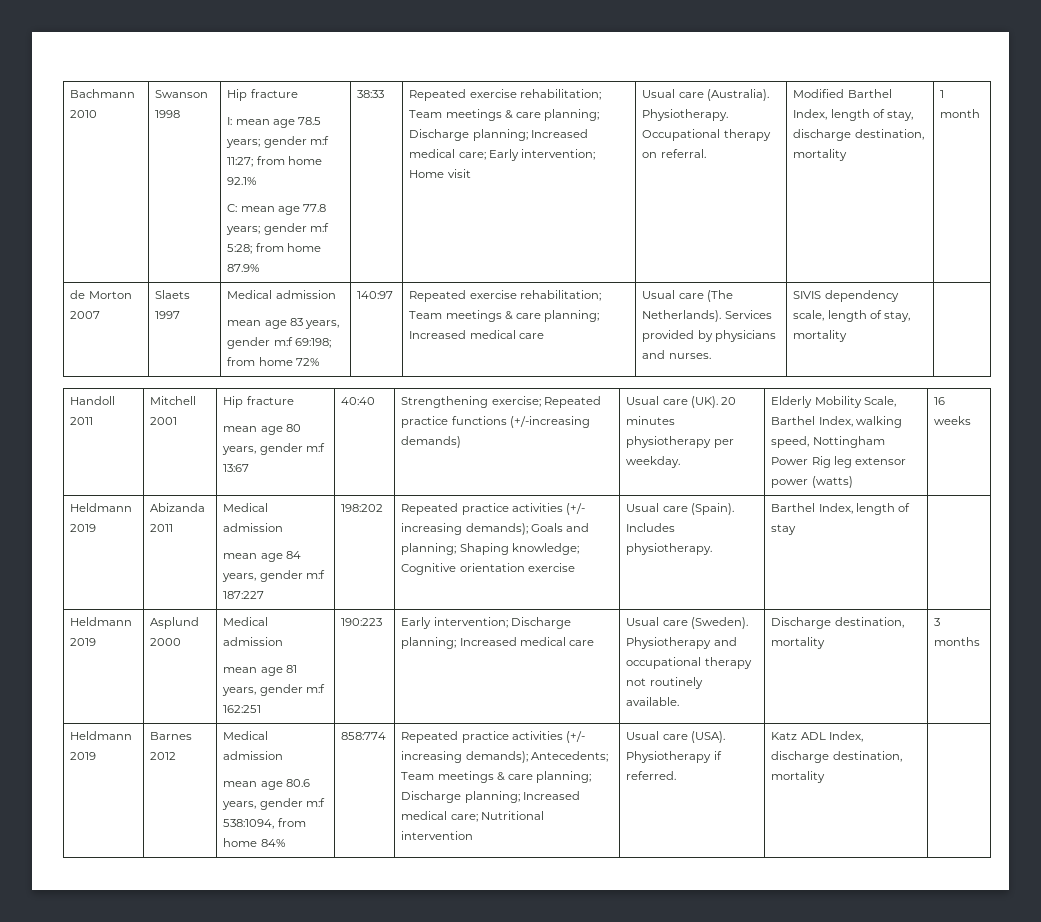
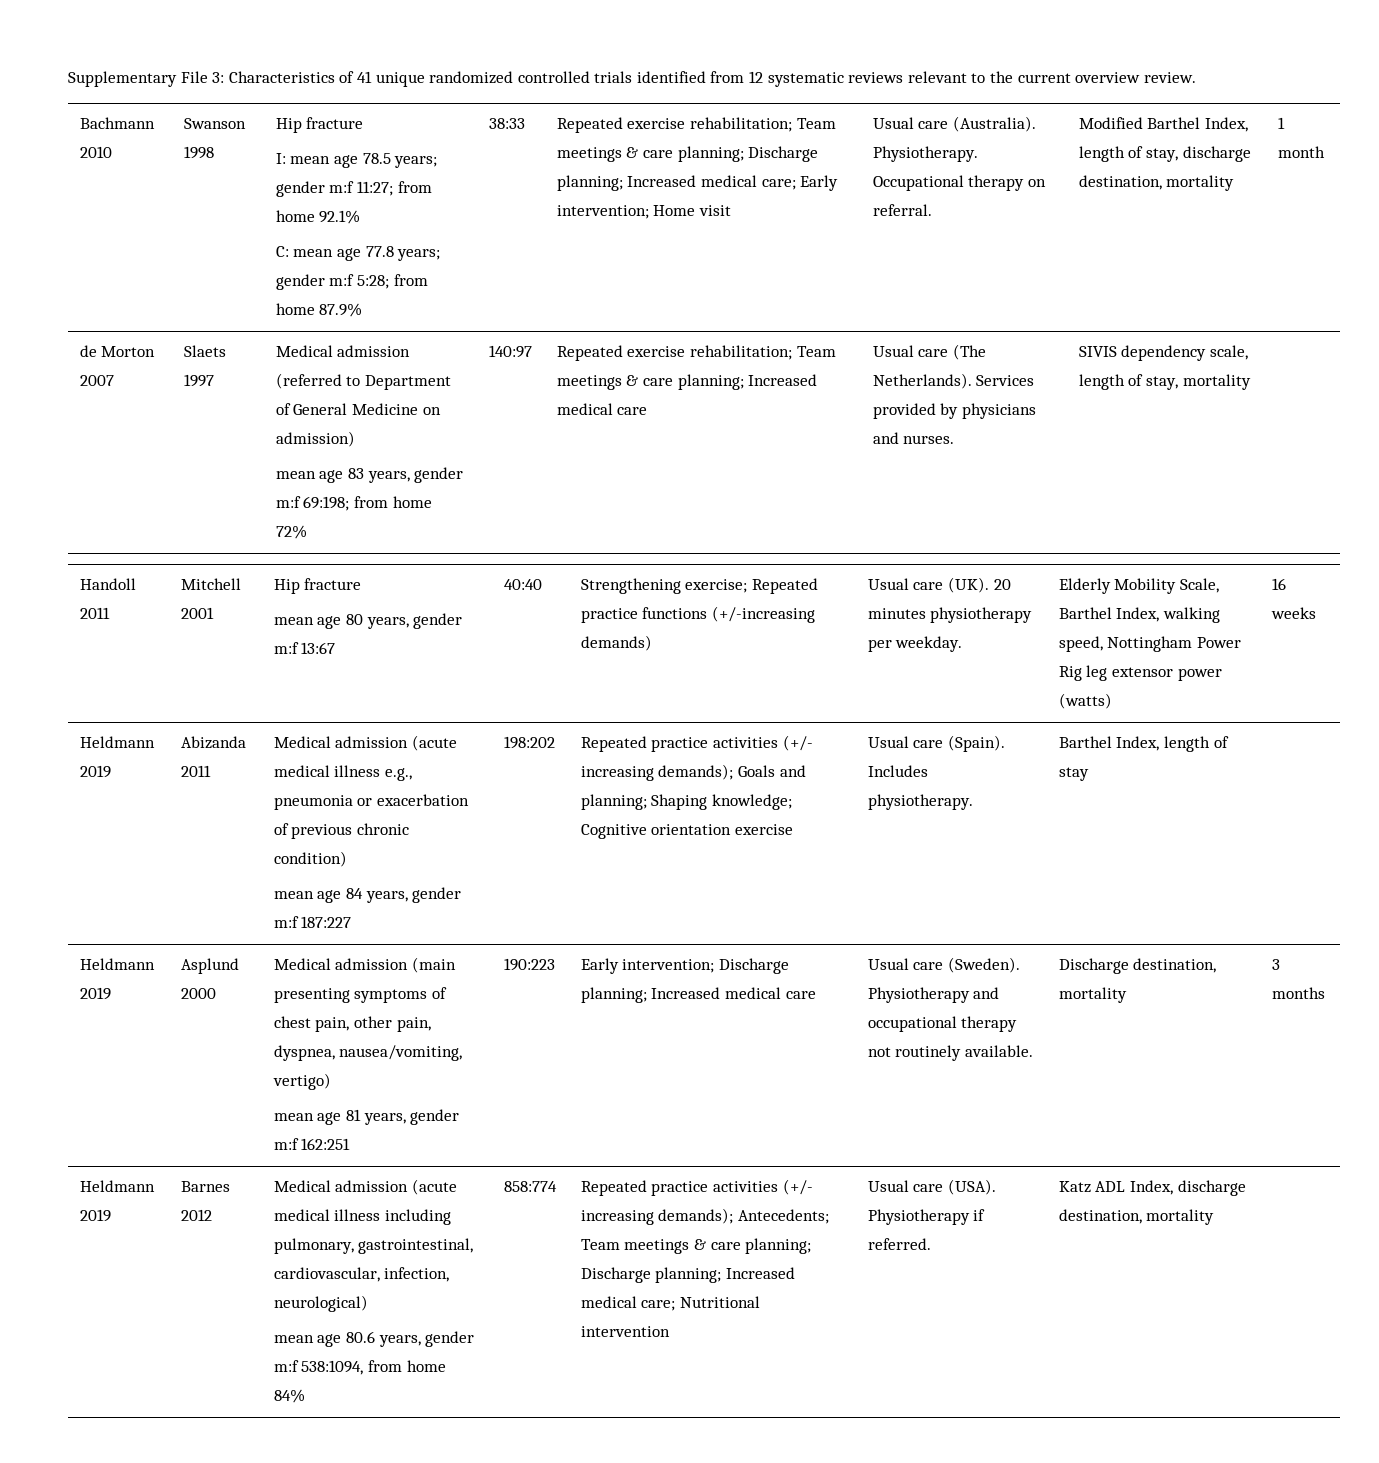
(70, 93) none -> [68,71,1196,87] Supplementary File 3: Characteristics of 41 unique randomized controlled trials identified from 12 systematic reviews relevant to the current overview review. //
(336, 294) none -> [275,373,452,390] [275,403,441,415] [275,431,355,447] (referred to Department of General Medicine on admission)
(284, 527) none -> [412,735,458,751] [273,765,413,781] [273,794,470,810] [273,823,410,839] [273,851,347,867] (acute medical illness e.g., pneumonia or exacerbation of previous chronic condition)
(284, 641) none -> [412,957,457,973] [273,987,448,1003] [273,1016,431,1032] [273,1045,463,1061] [272,1073,331,1090] (main presenting symptoms of chest pain, other pain, dyspnea, nausea/vomiting, vertigo)
(284, 755) none -> [412,1179,458,1195] [273,1209,452,1225] [273,1238,474,1254] [273,1267,450,1282] [273,1295,368,1312] (acute medical illness including pulmonary, gastrointestinal, cardiovascular, infection, neurological)

